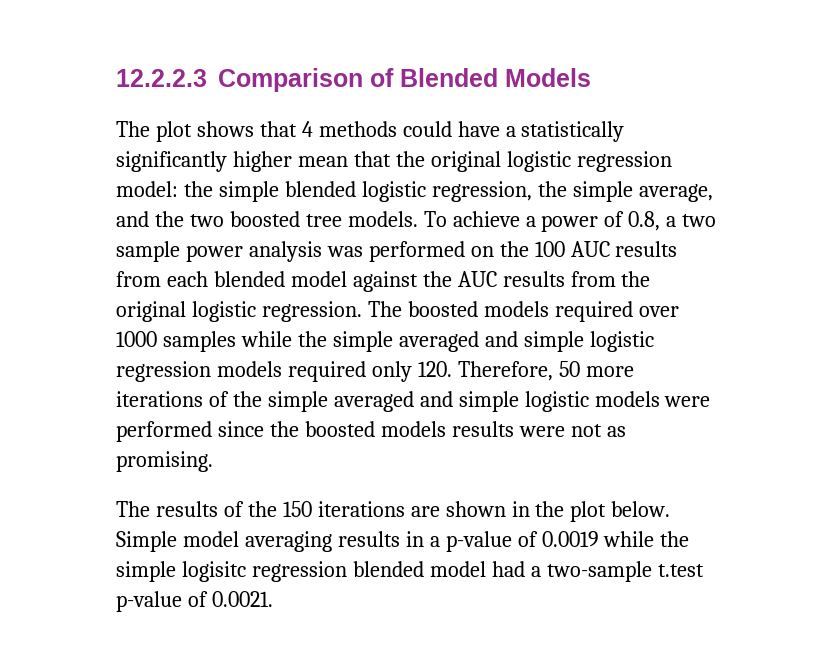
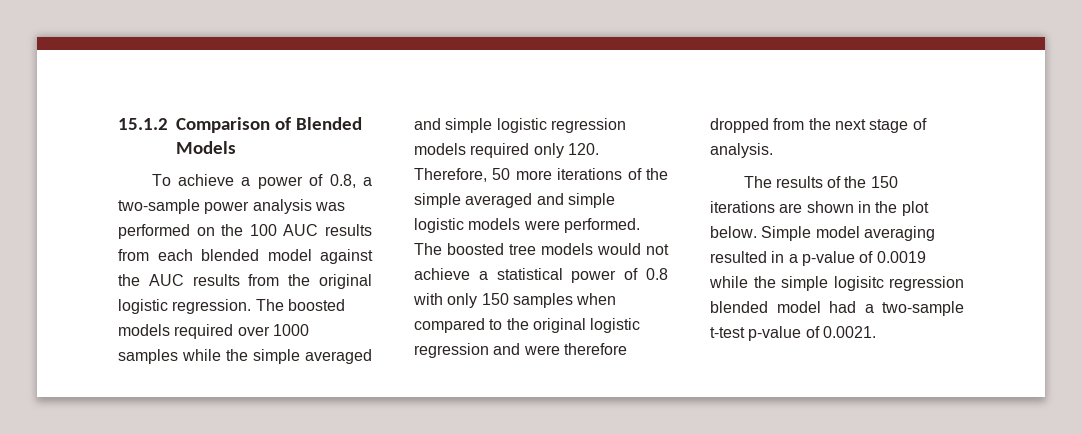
[116,69,207,87] 12.2.2.3 -> [118,118,168,130] 15.1.2
[116,121,625,142] [116,151,672,172] [116,181,713,202] [116,211,418,227] The plot shows that 4 methods could have a statistically significantly higher mean that the original logistic regression model: the simple blended logistic regression, the simple average, and the two boosted tree models. -> (236, 147) none
[682,214,717,227] [116,241,180,262] two sample -> [118,199,200,214] two-sample
[116,421,626,442] [116,451,213,472] performed since the boosted models results were not as promising. -> [563,218,640,233] [414,243,669,255] [414,268,668,283] [413,293,617,308] [414,318,641,333] [414,343,627,358] [710,118,927,133] [710,143,773,158] performed. The boosted tree models would not achieve a statistical power of 0.8 with only 150 samples when compared to the original logistic regression and were therefore dropped from the next stage of analysis.
[337,531,400,547] results -> [710,251,767,263] resulted
[657,564,704,577] t.test -> [710,327,745,338] t-test

